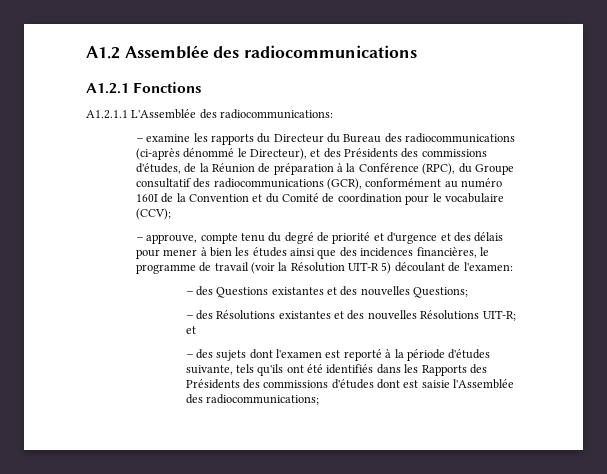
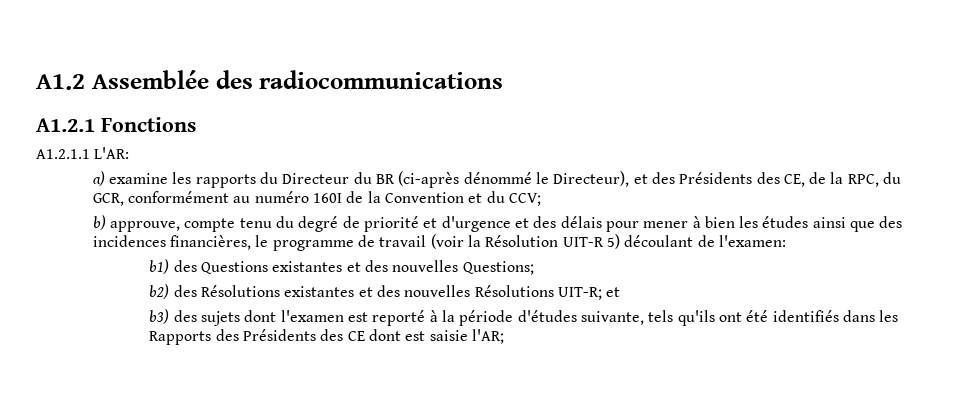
[131,109,334,119] [135,138,143,142] L'Assemblée des radiocommunications: // – -> [94,147,130,159] [92,171,105,186] L'AR: // a)
[343,133,516,143] Bureau des radiocommunications -> [375,174,395,184] BR
[421,149,487,157] [135,163,514,175] [135,178,362,190] commissions d'études, de la Réunion de préparation à la Conférence (RPC), du Groupe consultatif des radiocommunications (GCR), -> [783,172,902,187] [92,193,124,206] CE, de la RPC, du GCR,
[281,193,504,205] [135,208,171,220] [135,237,143,241] Comité de coordination pour le vocabulaire (CCV); // – -> [508,193,541,206] [92,215,106,230] CCV; // b)
[185,291,193,295] – -> [149,259,170,274] b1)
[185,315,193,319] – -> [149,284,170,299] b2)
[185,354,193,358] – -> [149,309,170,324] b3)
[263,379,374,389] commissions d'études -> [347,331,365,341] CE
[453,379,515,389] [185,394,319,405] l'Assemblée des radiocommunications; -> [471,329,504,344] l'AR;

